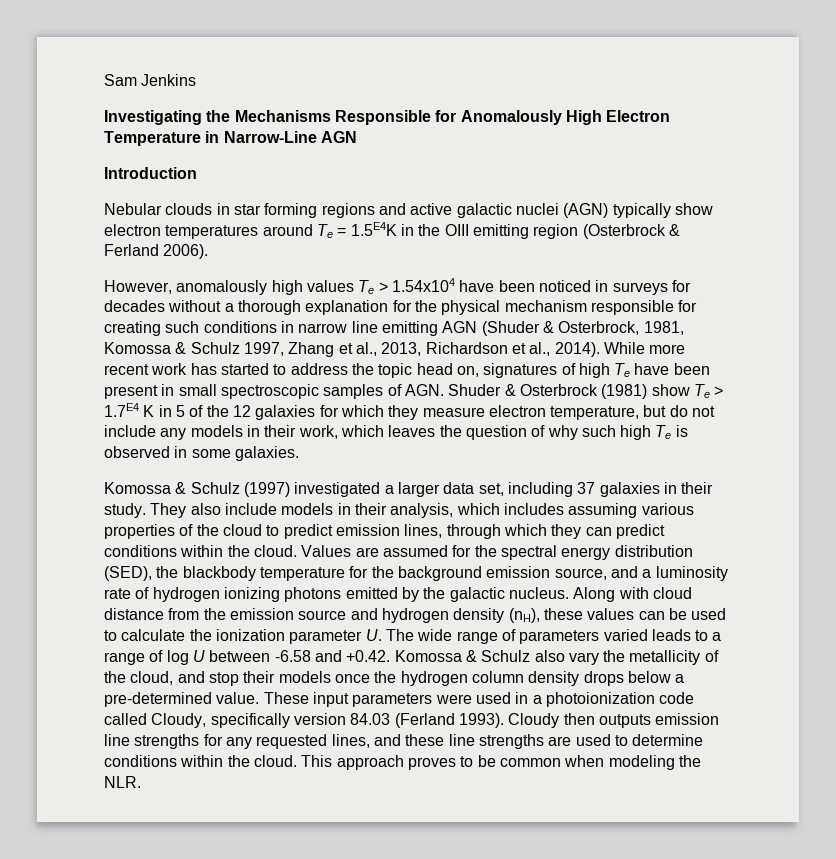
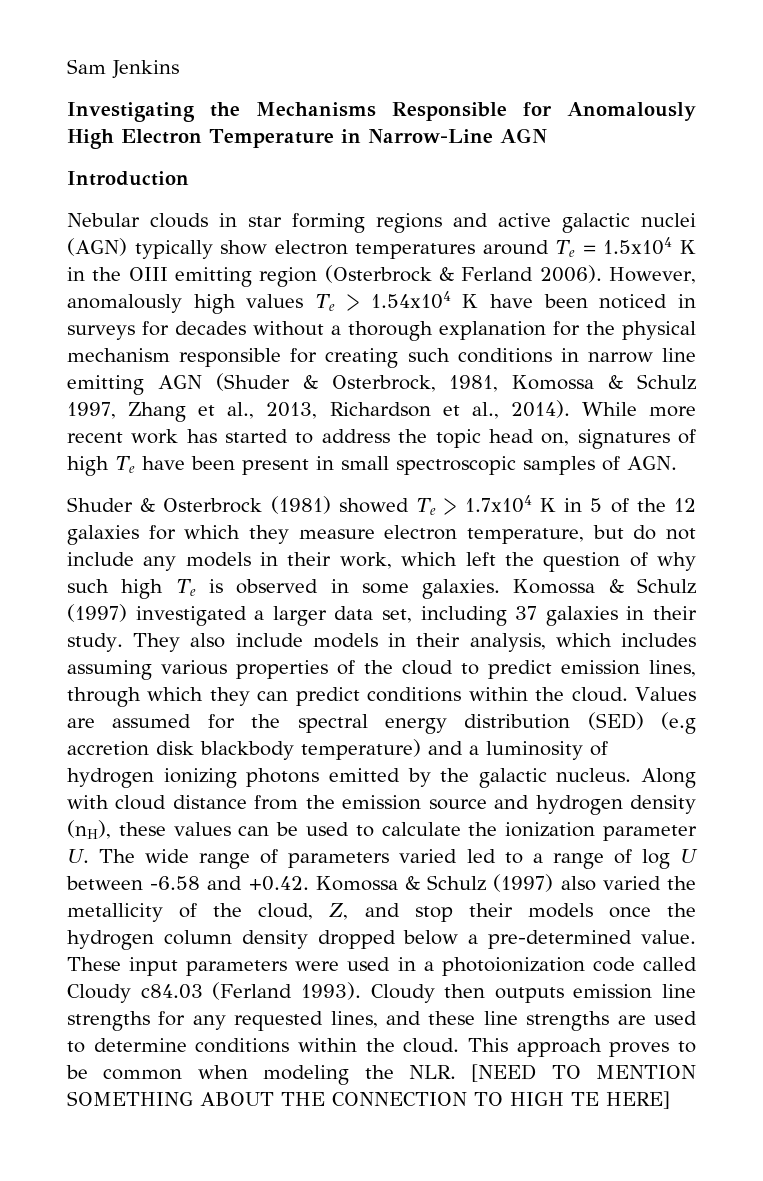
[350,222,397,236] 1.5E4K -> [603,237,696,255] 1.5x104 K
(209, 251) // -> (602, 274) none
(455, 285) none -> [462,294,479,308] K
(444, 390) none -> (677, 463) //
[651,384,724,398] [104,403,139,417] show Te > 1.7E4 -> [338,495,532,515] showed Te > 1.7x104
[388,425,436,437] leaves -> [465,552,496,566] left
(299, 453) // -> (501, 589) none
[104,566,607,581] (SED), the blackbody temperature for the background emission source, -> [587,712,696,734] [67,739,421,760] (SED) (e.g accretion disk blackbody temperature)
[104,588,131,599] rate -> (583, 750) none
[651,629,691,641] leads -> [466,849,496,863] led
[534,650,599,665] also vary -> [493,874,661,892] (1997) also varied
(174, 678) none -> [329,903,349,920] Z,
[583,671,624,686] drops -> [317,930,396,949] dropped
[151,713,391,728] Cloudy, specifically version 84.03 -> [67,984,203,1003] Cloudy c84.03
(141, 782) none -> [471,1064,696,1082] [67,1091,670,1109] [NEED TO MENTION SOMETHING ABOUT THE CONNECTION TO HIGH TE HERE]

